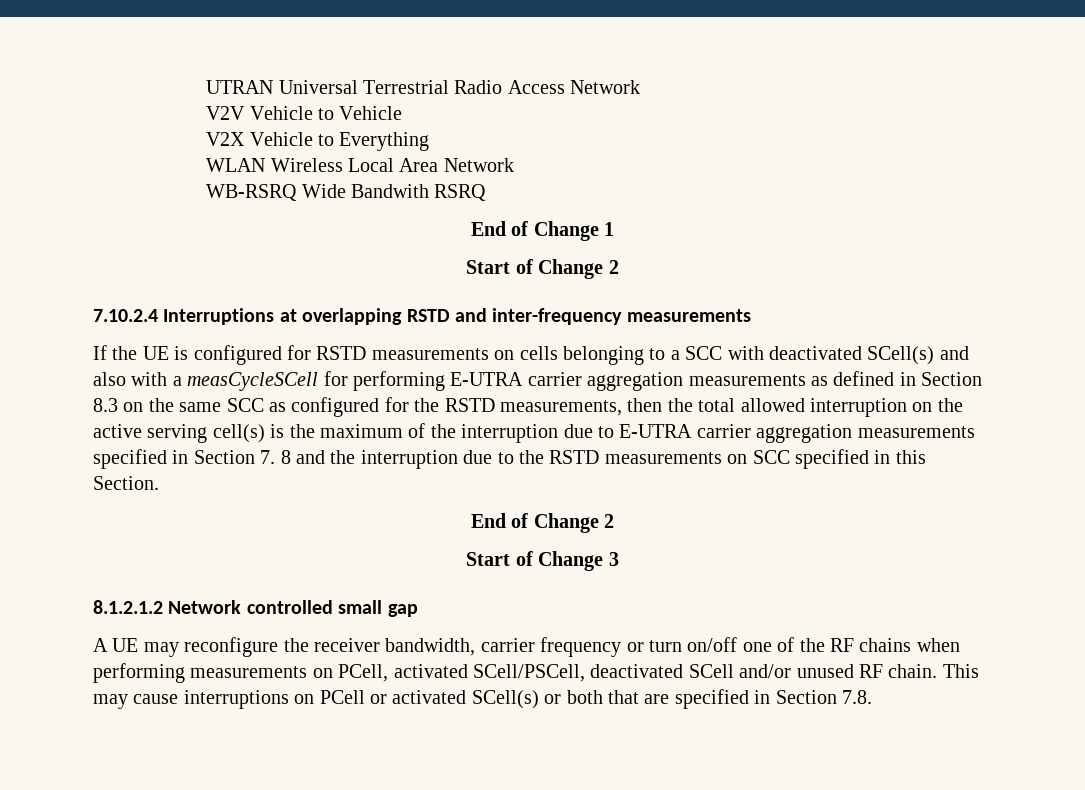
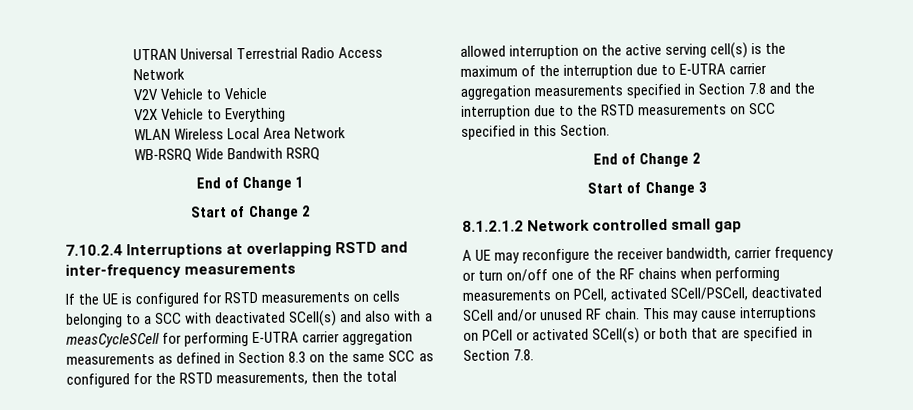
[260,450,291,464] 7. 8 -> [748,82,767,95] 7.8

